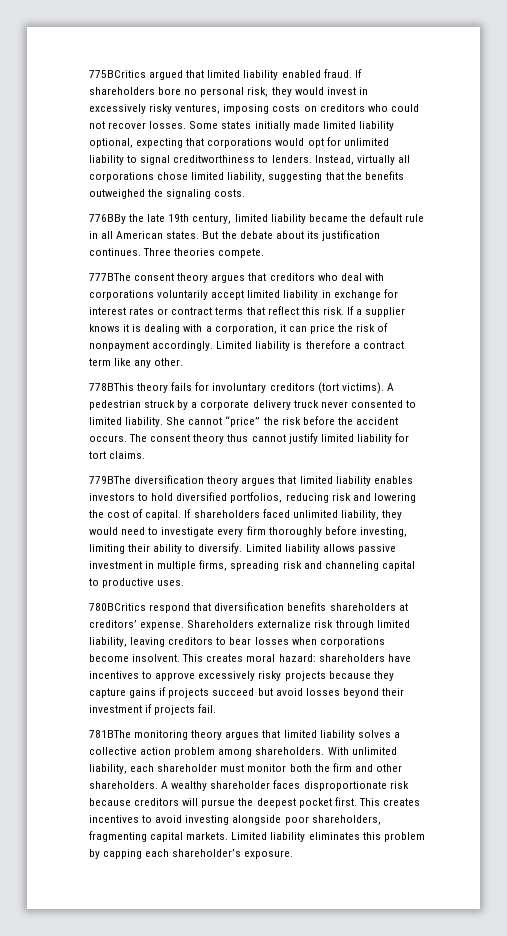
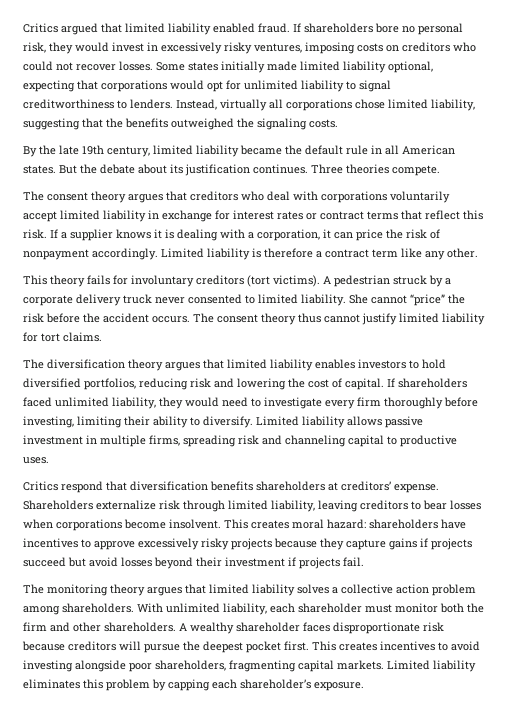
[89,70,146,78] 775BCritics -> [23,23,58,33] Critics
[89,214,126,224] 776BBy -> [23,146,37,157] By
[89,273,131,281] 777BThe -> [23,191,44,201] The
[89,383,134,391] 778BThis -> [23,275,47,285] This
[89,476,131,484] 779BThe -> [23,359,44,369] The
[89,603,146,611] 780BCritics -> [23,481,58,491] Critics
[89,730,131,738] 781BThe -> [23,584,44,594] The

